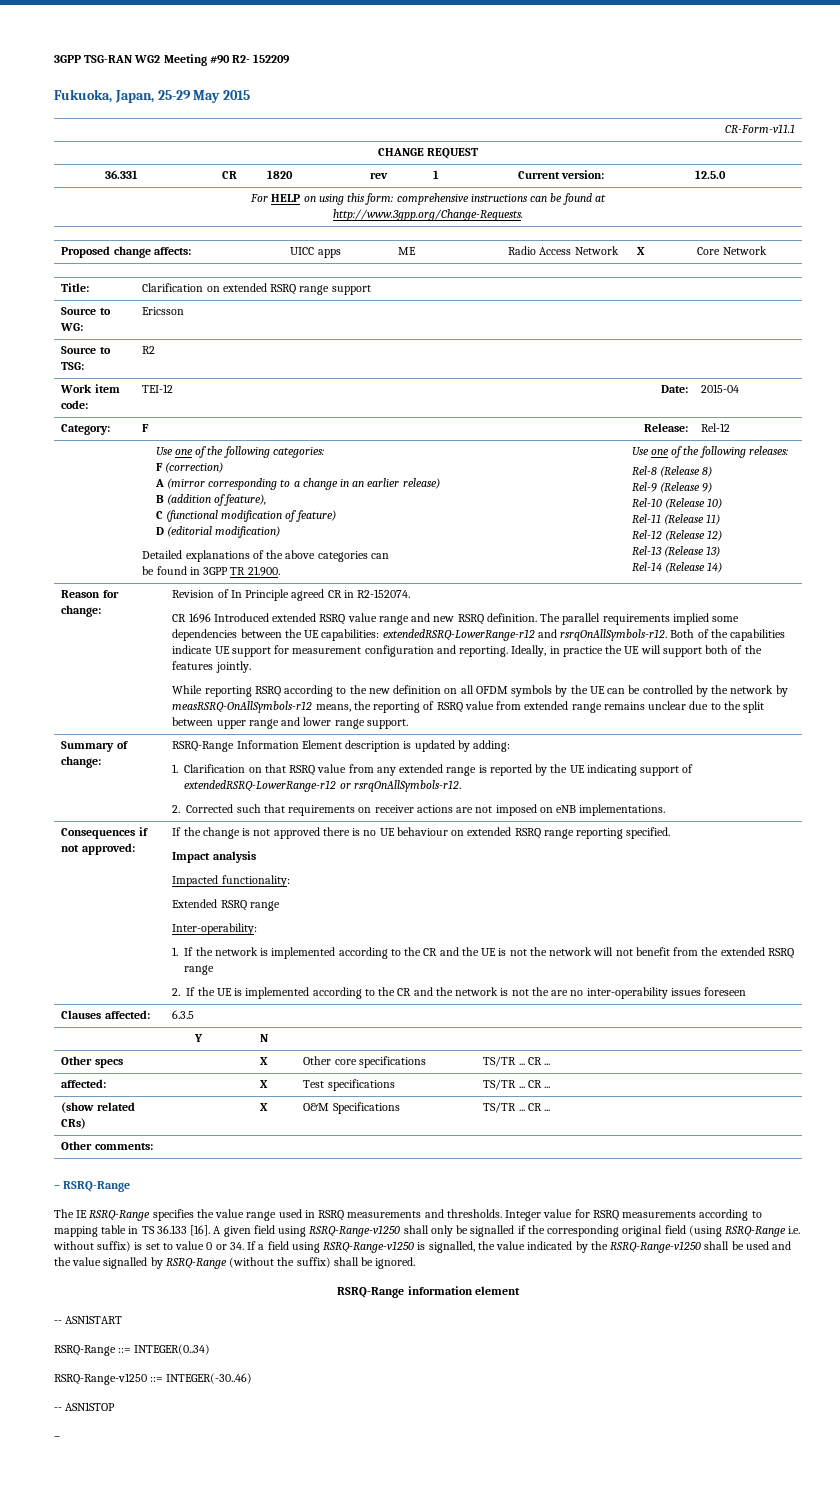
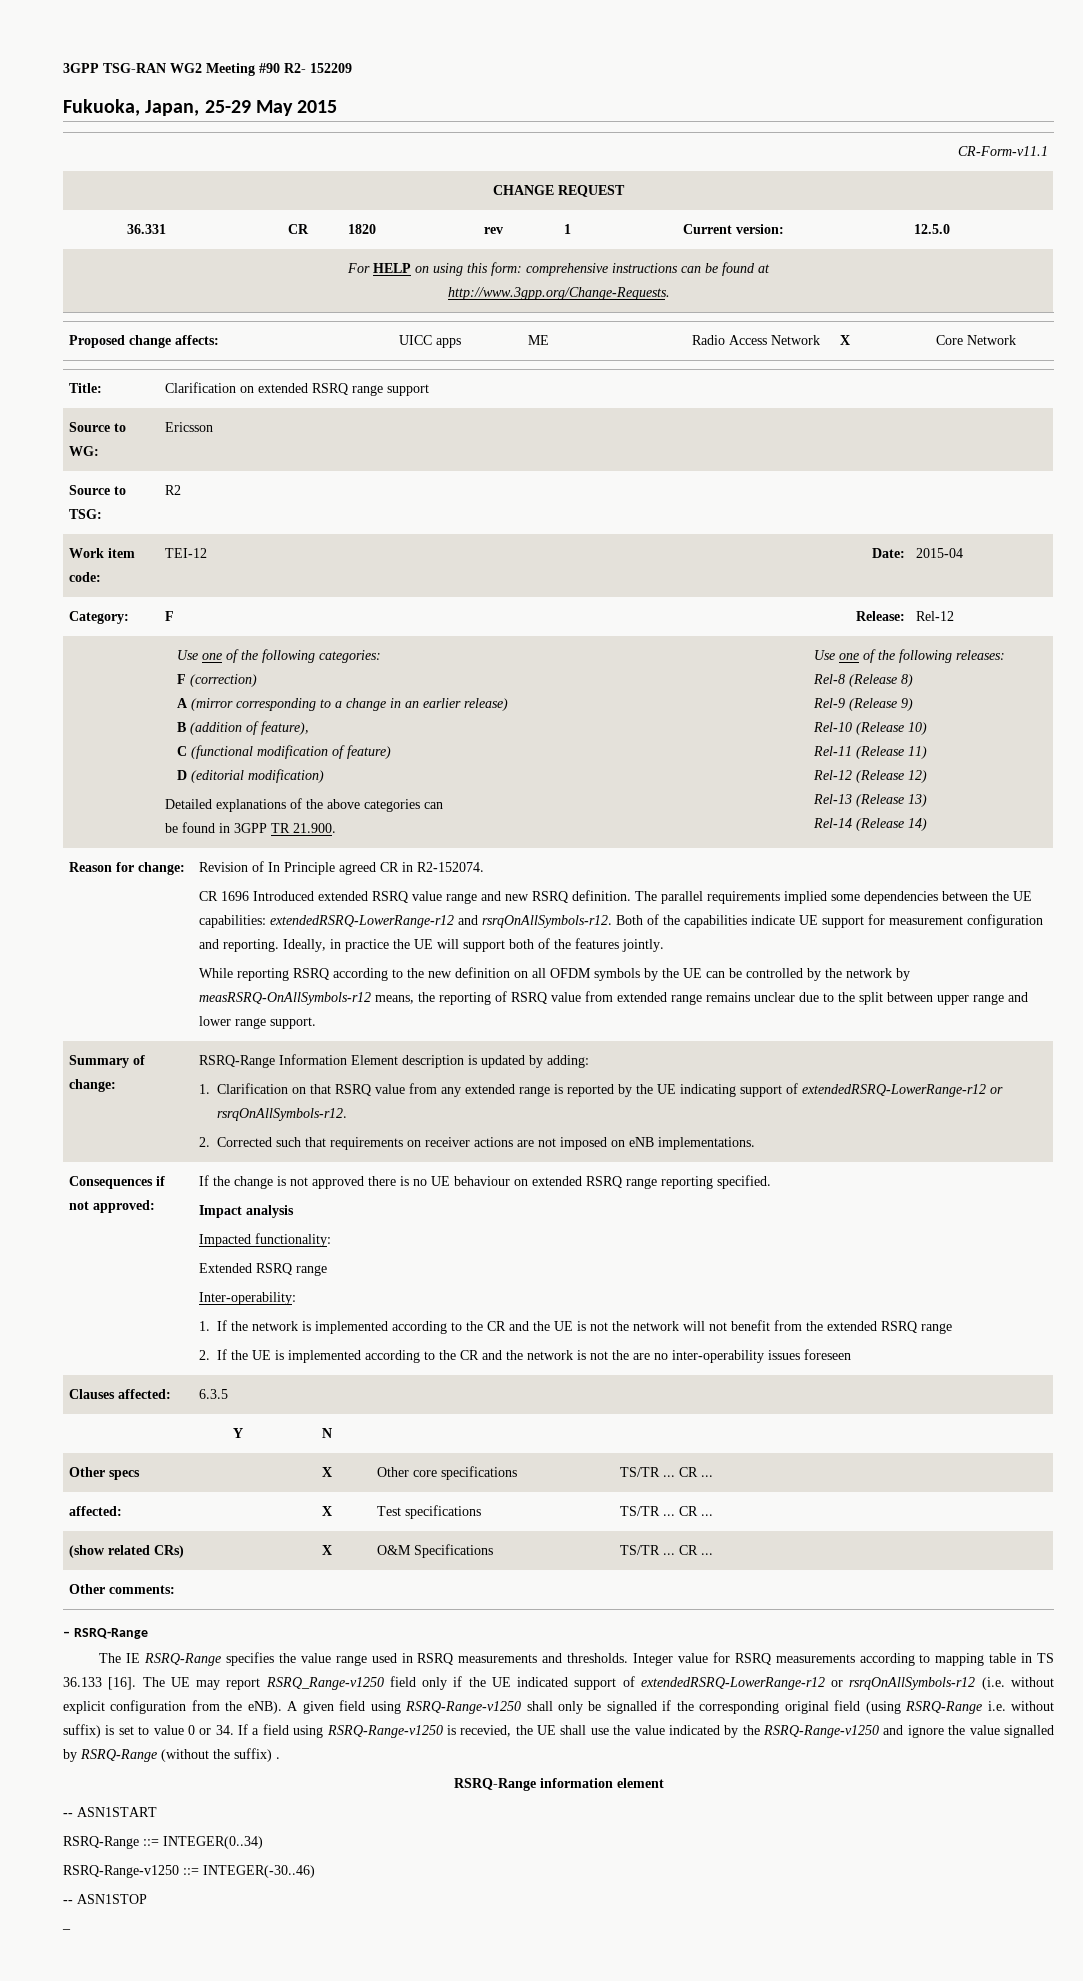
(211, 1230) none -> [142,1676,1054,1690] [63,1700,282,1714] The UE may report RSRQ_Range-v1250 field only if the UE indicated support of extendedRSRQ-LowerRange-r12 or rsrqOnAllSymbols-r12 (i.e. without explicit configuration from the eNB).
[428,1241,475,1253] signalled, -> [460,1725,609,1737] recevied, the UE shall use
[704,1241,792,1250] shall be used and -> [883,1725,944,1738] and ignore
[333,1257,416,1269] shall be ignored. -> [276,1757,280,1759] .

